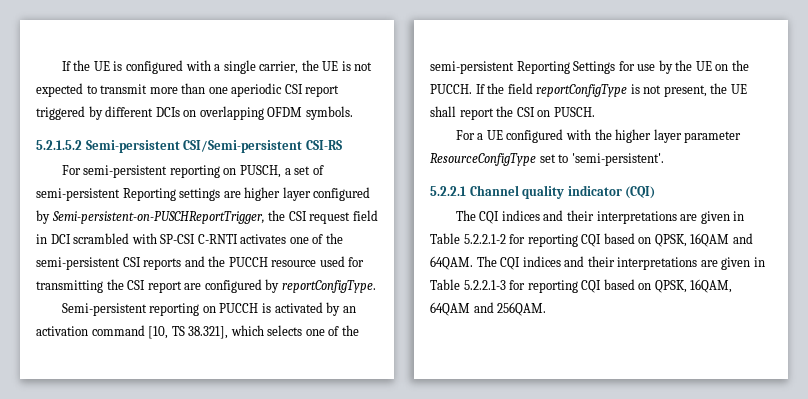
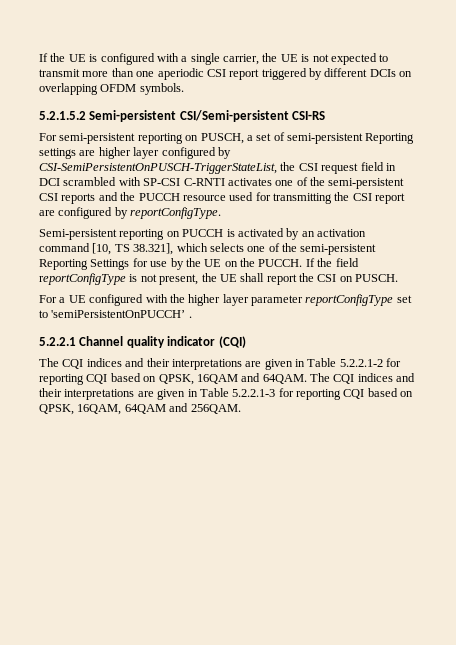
[51,211,265,224] Semi-persistent-on-PUSCHReportTrigger, -> [39,163,277,174] CSI-SemiPersistentOnPUSCH-TriggerStateList,
[430,153,536,166] ResourceConfigType -> [305,294,394,306] reportConfigType
[571,153,664,166] 'semi-persistent'. -> [51,310,192,318] 'semiPersistentOnPUCCH’ .

